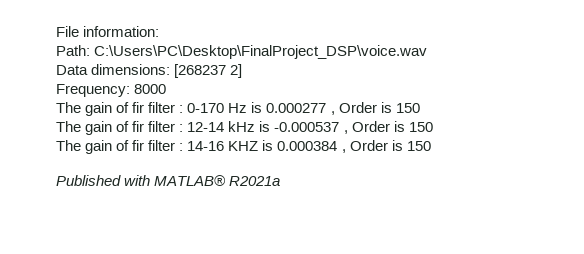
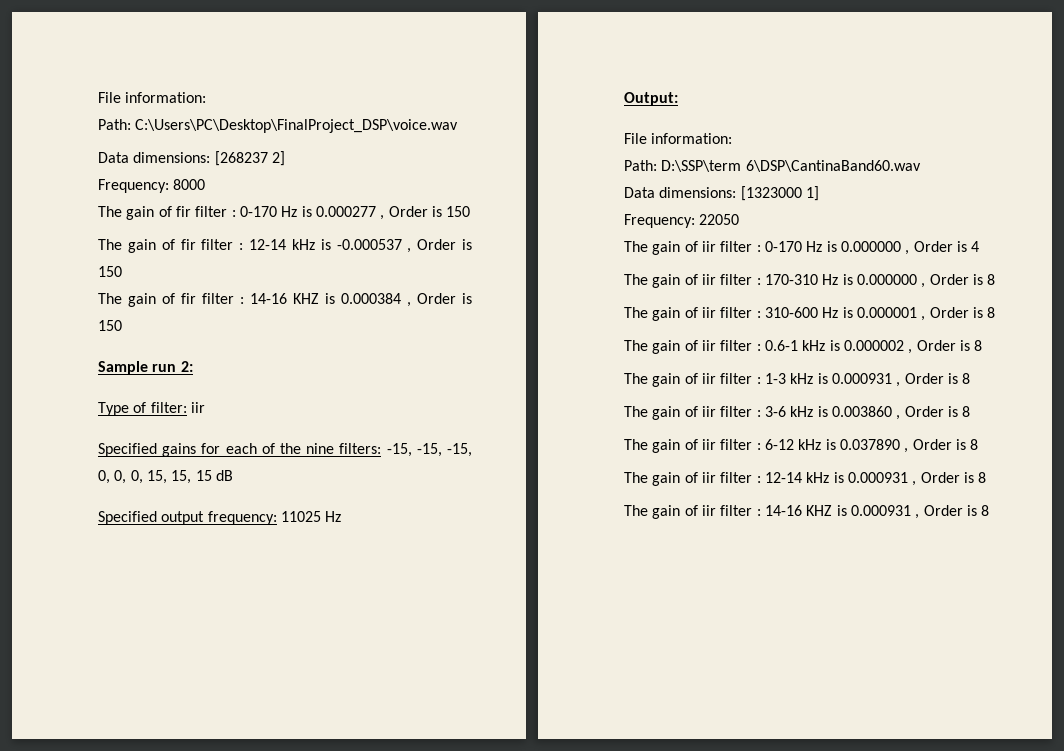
[56,175,281,186] Published with MATLAB® R2021a -> [98,361,193,375] [98,402,205,416] [98,443,472,457] [98,470,233,484] [98,511,342,525] [624,92,678,106] [624,133,733,144] [624,160,921,172] [624,186,819,201] [624,214,740,228] [624,241,980,255] [624,274,996,288] [624,307,996,321] [624,340,983,354] [624,373,971,387] [624,406,971,420] [624,439,979,453] [624,472,987,486] [624,505,990,519] Sample run 2: // Type of filter: iir // Specified gains for each of the nine filters: -15, -15, -15, 0, 0, 0, 15, 15, 15 dB // Specified output frequency: 11025 Hz // Output: // File information: // Path: D:\SSP\term 6\DSP\CantinaBand60.wav // Data dimensions: [1323000 1] // Frequency: 22050 // The gain of iir filter : 0-170 Hz is 0.000000 , Order is 4 // The gain of iir filter : 170-310 Hz is 0.000000 , Order is 8 // The gain of iir filter : 310-600 Hz is 0.000001 , Order is 8 // The gain of iir filter : 0.6-1 kHz is 0.000002 , Order is 8 // The gain of iir filter : 1-3 kHz is 0.000931 , Order is 8 // The gain of iir filter : 3-6 kHz is 0.003860 , Order is 8 // The gain of iir filter : 6-12 kHz is 0.037890 , Order is 8 // The gain of iir filter : 12-14 kHz is 0.000931 , Order is 8 // The gain of iir filter : 14-16 KHZ is 0.000931 , Order is 8

